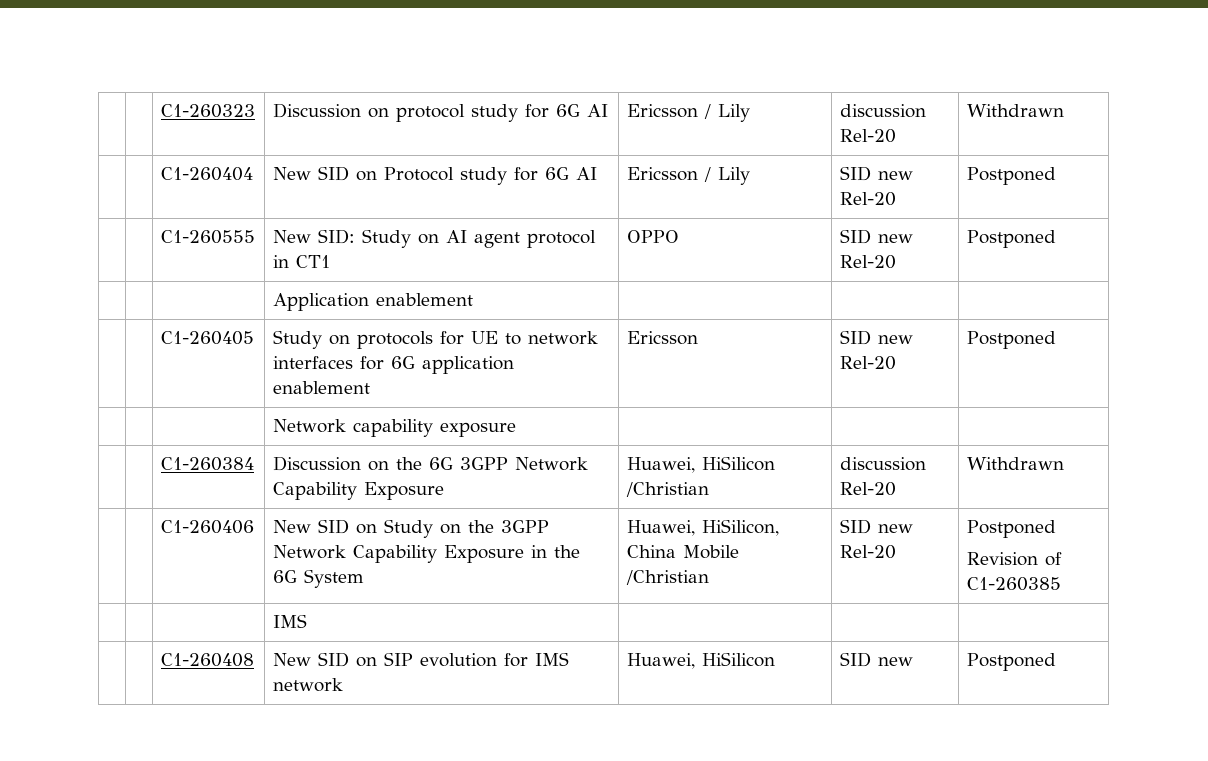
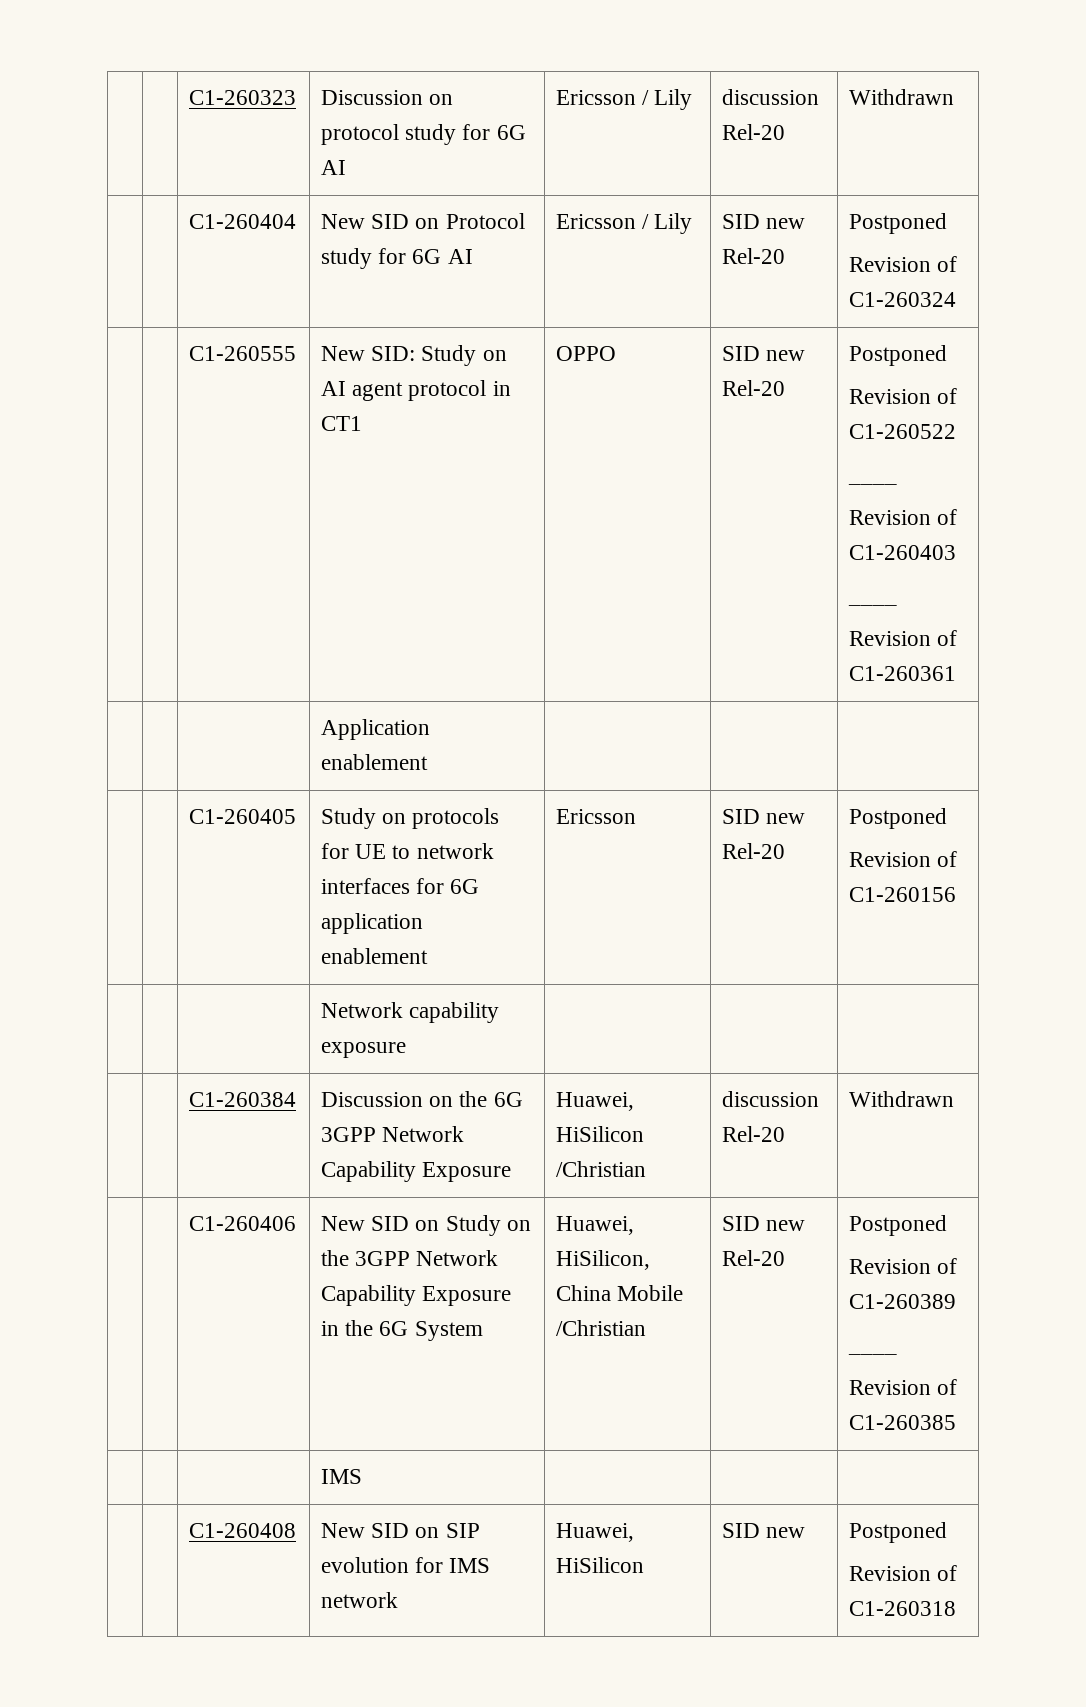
(1056, 176) none -> [848,256,958,272] [848,292,956,307] // Revision of C1-260324
(1056, 239) none -> [848,388,958,404] [848,424,956,439] [847,482,897,485] [848,509,958,525] [848,545,956,560] [847,603,897,606] [848,630,958,646] [848,666,956,681] // Revision of C1-260522 // ____ // Revision of C1-260403 // ____ // Revision of C1-260361
(1056, 340) none -> [848,851,958,867] [848,887,956,902] // Revision of C1-260156
(1056, 529) none -> [848,1258,958,1274] [848,1294,956,1309] [847,1352,897,1355] // Revision of C1-260389 // ____
(1056, 662) none -> [848,1565,958,1581] [848,1601,956,1616] // Revision of C1-260318

